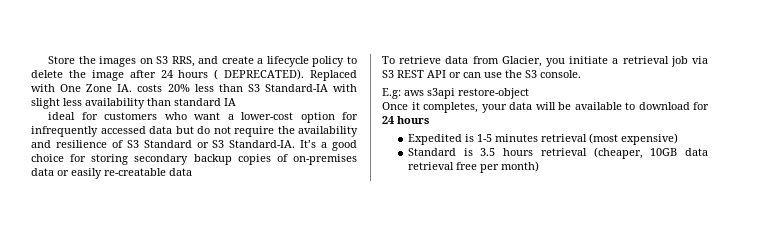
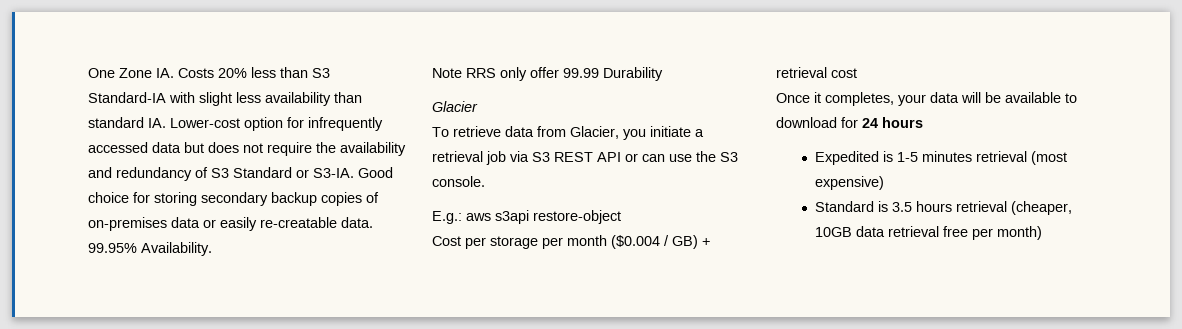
[48,56,357,67] [31,69,357,81] [31,84,55,92] Store the images on S3 RRS, and create a lifecycle policy to delete the image after 24 hours ( DEPRECATED). Replaced with -> (88, 73) none
[137,84,163,92] costs -> [178,68,214,78] Costs
[224,98,236,106] [48,112,294,120] IA // ideal for customers who want a lower-cost -> [148,118,240,128] IA. Lower-cost
[197,126,210,134] do -> [208,142,239,153] does
[55,140,107,148] resilience -> [116,167,192,181] redundancy
[212,140,357,151] S3 Standard-IA. It’s a good -> [313,167,393,178] S3-IA. Good
[169,168,192,176] data -> [341,217,373,228] [88,242,212,256] [432,67,663,81] [432,101,478,112] data. 99.95% Availability. // Note RRS only offer 99.99 Durability // Glacier
[382,88,401,99] E.g: -> [432,211,462,224] E.g.:
(529, 93) none -> [432,235,710,249] [776,67,857,78] // Cost per storage per month ($0.004 / GB) + retrieval cost

